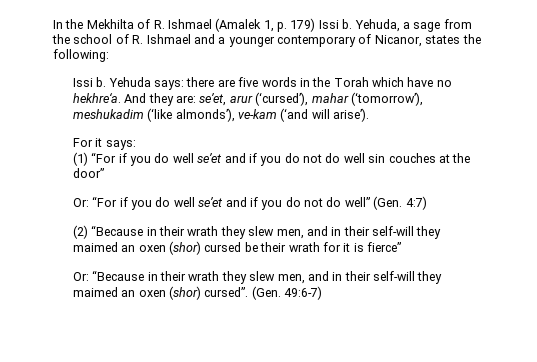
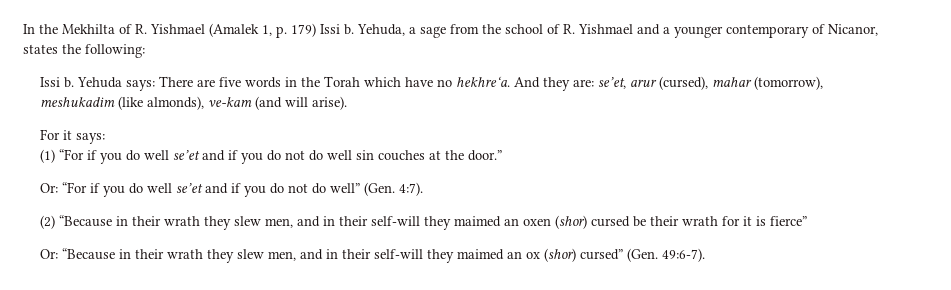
[167,19,212,29] Ishmael -> [150,24,205,34] Yishmael
[146,34,191,44] Ishmael -> [578,24,633,34] Yishmael
[186,77,215,87] there -> [159,76,194,87] There
[255,92,423,106] [72,108,370,122] (‘cursed’), mahar (‘tomorrow’), meshukadim (‘like almonds’), ve-kam (‘and will arise’). -> [659,76,824,90] [40,96,348,110] (cursed), mahar (tomorrow), meshukadim (like almonds), ve-kam (and will arise).
[72,168,104,178] door” -> [468,150,503,161] door.”
[405,196,427,210] 4:7) -> [399,182,424,196] 4:7).
[138,286,323,300] oxen (shor) cursed”. (Gen. 49:6-7) -> [526,248,706,262] ox (shor) cursed” (Gen. 49:6-7).

